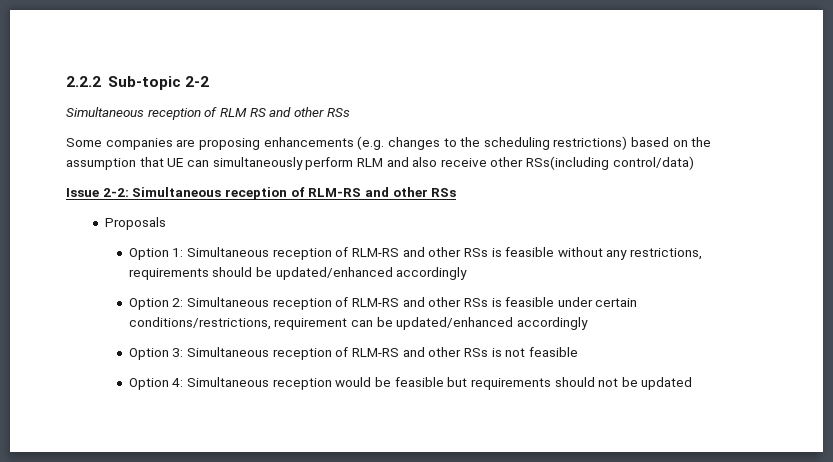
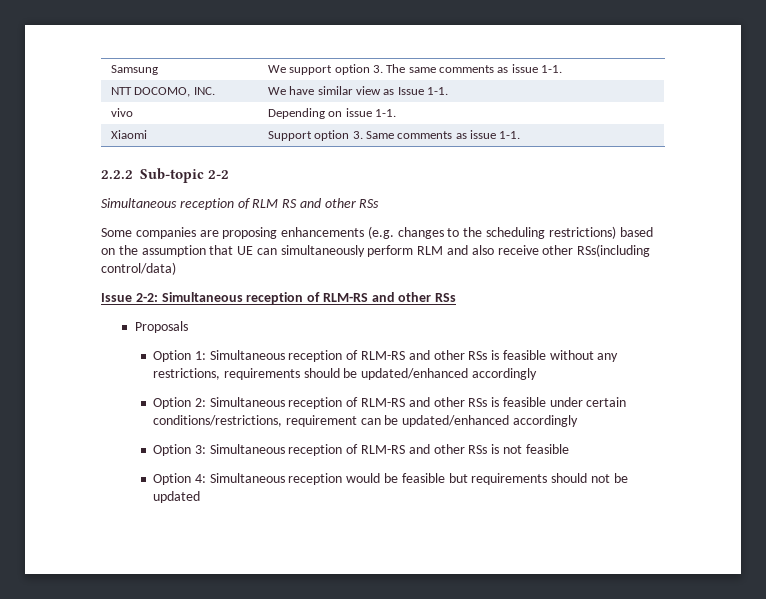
(66, 81) none -> [110,65,158,75] [267,64,563,75] [110,87,215,97] [267,86,448,95] [110,108,133,117] [267,108,396,119] [110,130,147,139] [267,130,521,141] Samsung | We support option 3. The same comments as issue 1-1. // NTT DOCOMO, INC. | We have similar view as Issue 1-1. // vivo | Depending on issue 1-1. // Xiaomi | Support option 3. Same comments as issue 1-1. //

